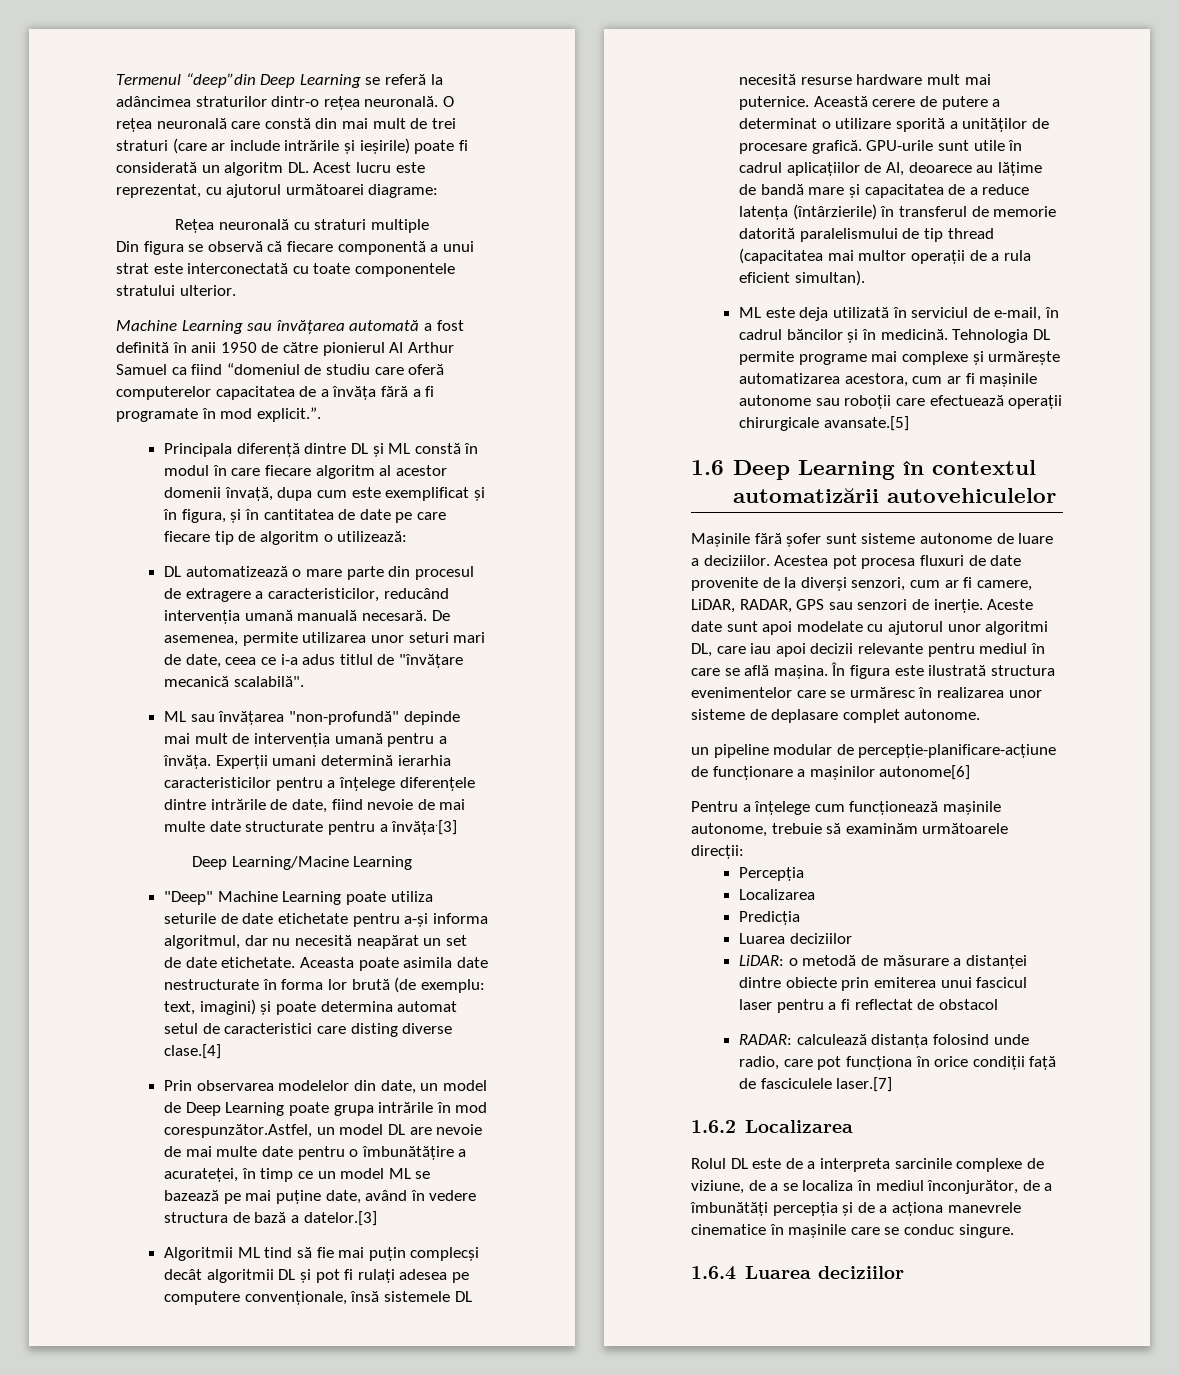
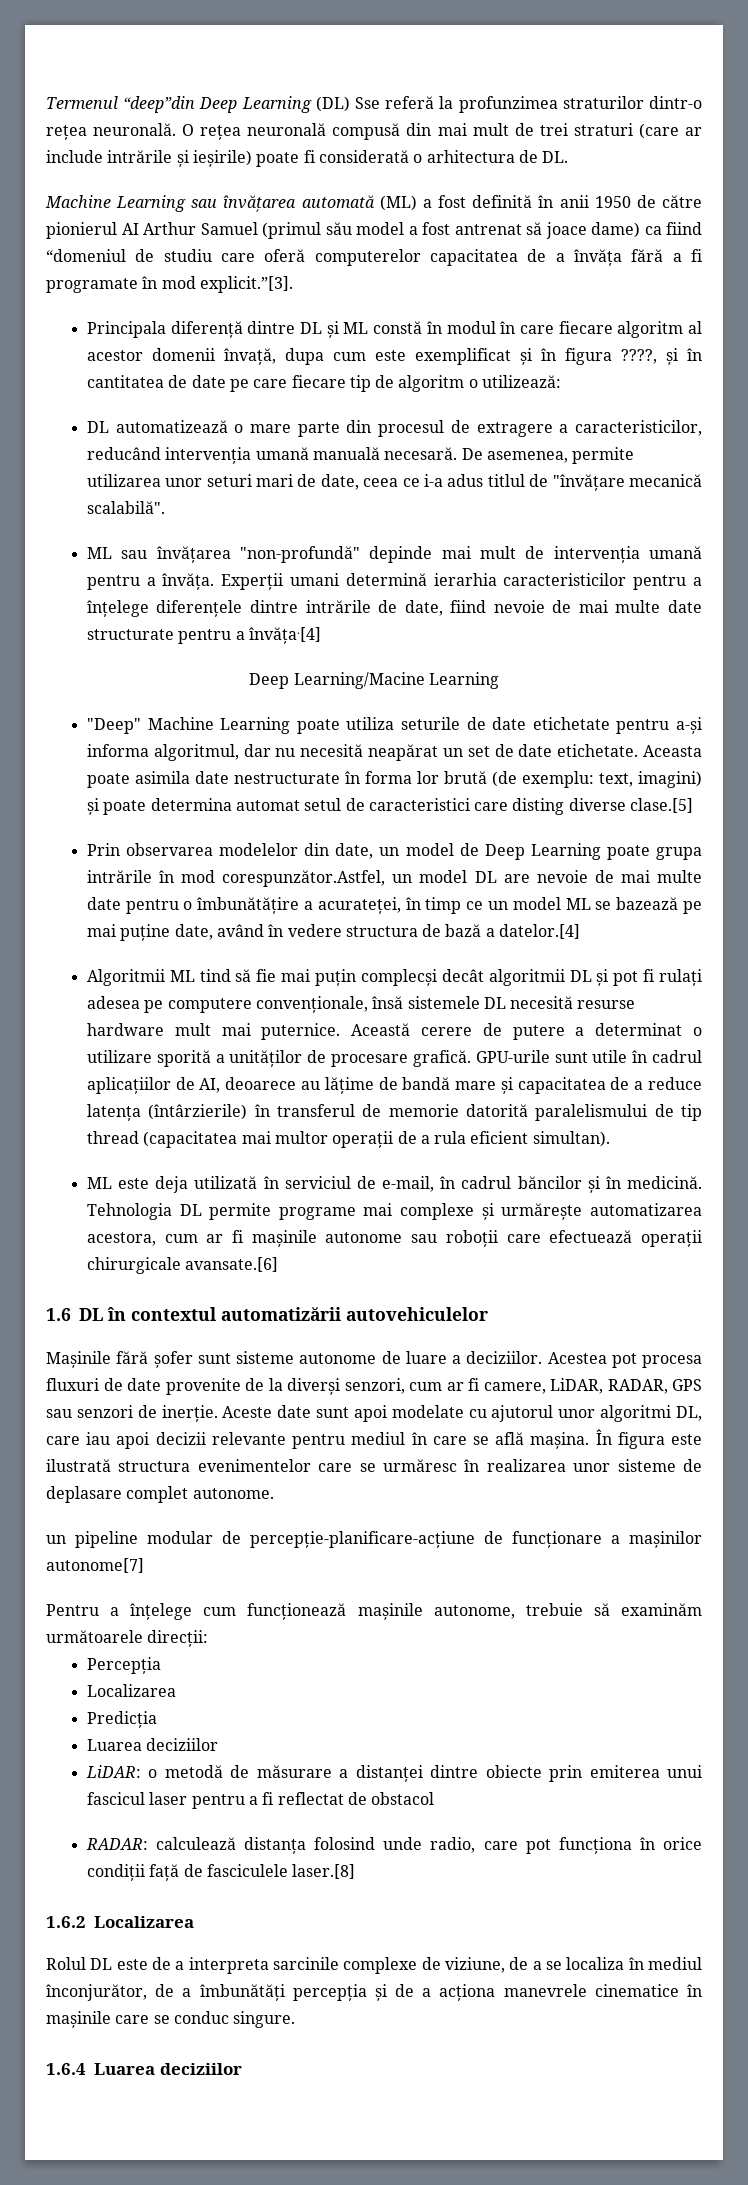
[365,77,381,85] se -> [315,96,380,112] (DL) Sse
[116,96,191,107] adâncimea -> [458,96,558,113] profunzimea
[231,118,311,129] care constă -> [332,123,401,140] compusă
[201,162,425,176] [116,184,439,198] [175,219,429,233] [116,241,474,255] [116,263,455,277] [116,285,236,296] un algoritm DL. Acest lucru este reprezentat, cu ajutorul următoarei diagrame: // Rețea neuronală cu straturi multiple // Din figura se observă că fiecare componentă a unui strat este interconectată cu toate componentele stratului ulterior. -> [413,150,569,163] o arhitectura de DL.
(420, 325) none -> [379,195,417,211] (ML)
(167, 369) none -> [262,222,640,239] (primul său model a fost antrenat să joace dame)
[256,407,321,422] explicit.”. -> [199,276,293,293] explicit.”[3].
[181,509,226,523] figura, -> [564,348,657,365] figura ????,
[391,820,458,835] învăța.[3] -> [248,627,321,644] învăța.[4]
[164,1044,222,1059] clase.[4] -> [630,798,694,813] clase.[5]
[303,1211,377,1226] datelor.[3] -> [499,924,581,939] datelor.[4]
[823,416,909,431] avansate.[5] -> [185,1257,279,1272] avansate.[6]
[732,460,895,480] Deep Learning -> [79,1308,103,1321] DL
[879,765,971,780] autonome[6] -> [46,1558,144,1573] autonome[7]
[836,1077,893,1092] laser.[7] -> [292,1864,356,1879] laser.[8]

